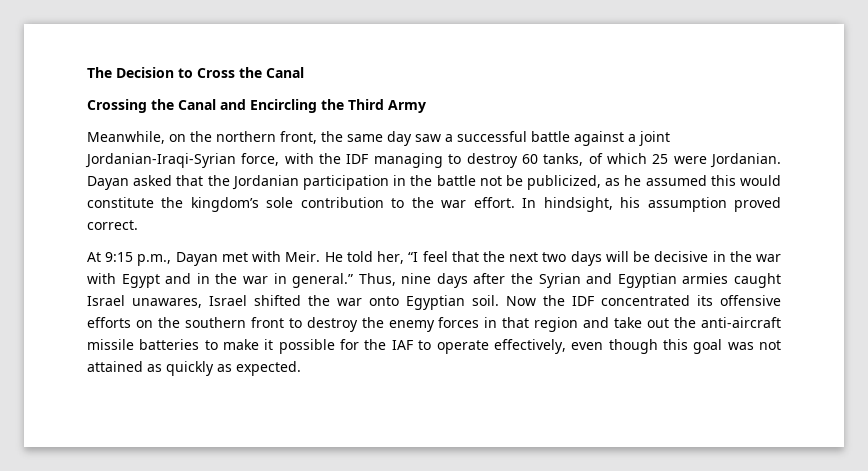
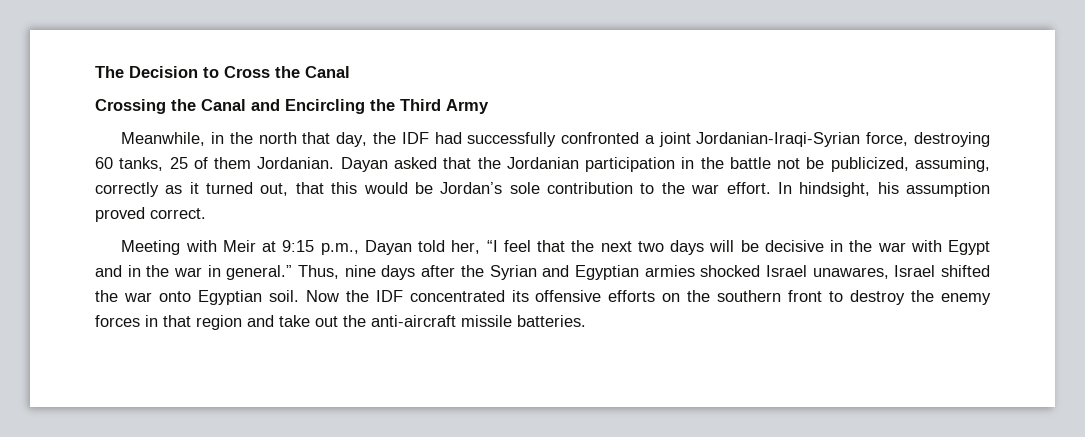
[169,131,670,146] [85,153,707,168] on the northern front, the same day saw a successful battle against a joint Jordanian-Iraqi-Syrian force, with the IDF managing to destroy 60 tanks, of which 25 were -> [211,132,990,147] [95,157,252,171] in the north that day, the IDF had successfully confronted a joint Jordanian-Iraqi-Syrian force, destroying 60 tanks, 25 of them
[605,175,781,186] [87,197,259,212] as he assumed this would constitute the kingdom’s -> [915,157,991,172] [95,182,503,197] assuming, correctly as it turned out, that this would be Jordan’s
[87,251,343,266] At 9:15 p.m., Dayan met with Meir. He -> [121,240,412,255] Meeting with Meir at 9:15 p.m., Dayan
[733,273,781,288] caught -> [700,265,761,277] shocked
[139,339,782,354] [87,361,301,376] batteries to make it possible for the IAF to operate effectively, even though this goal was not attained as quickly as expected. -> [517,315,586,327] batteries.

